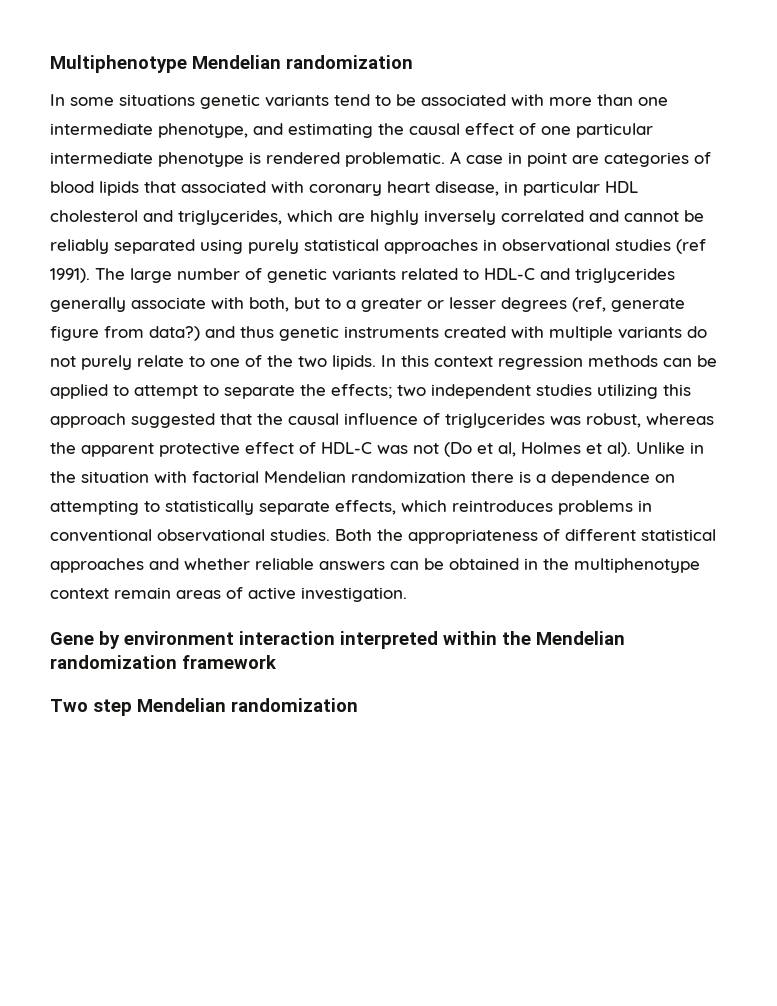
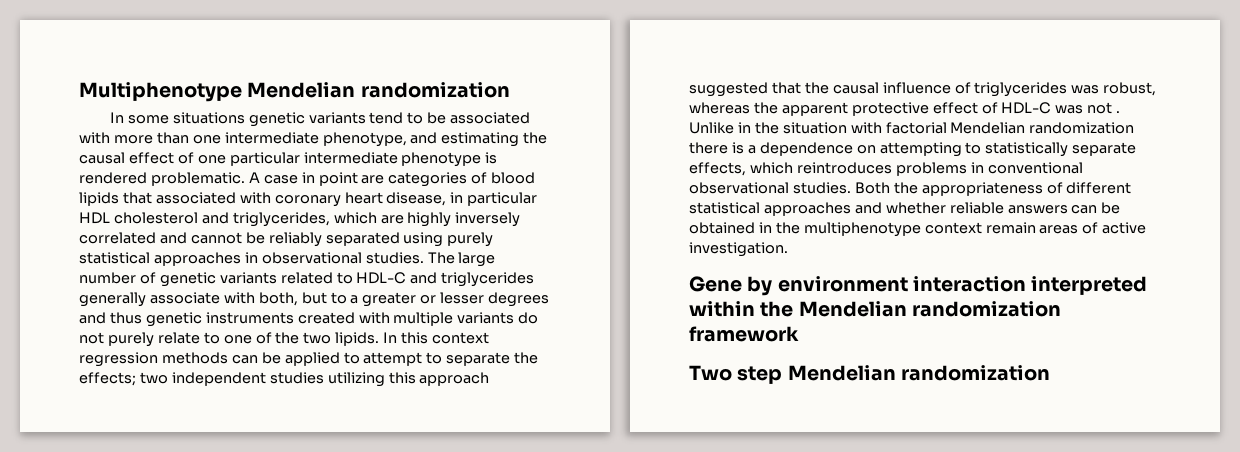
[615,239,706,254] [50,268,90,283] studies (ref 1991). -> [365,252,424,264] studies.
[572,297,685,312] [50,326,200,341] (ref, generate figure from data?) -> (550, 299) none
[444,442,631,457] (Do et al, Holmes et al). -> [1116,111,1121,113] .

